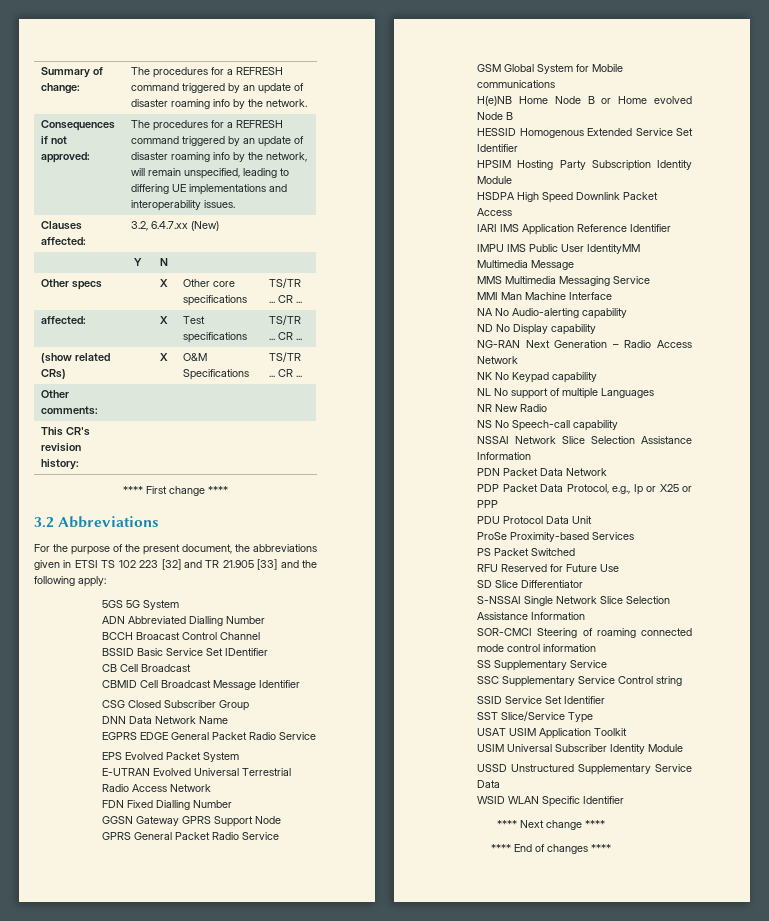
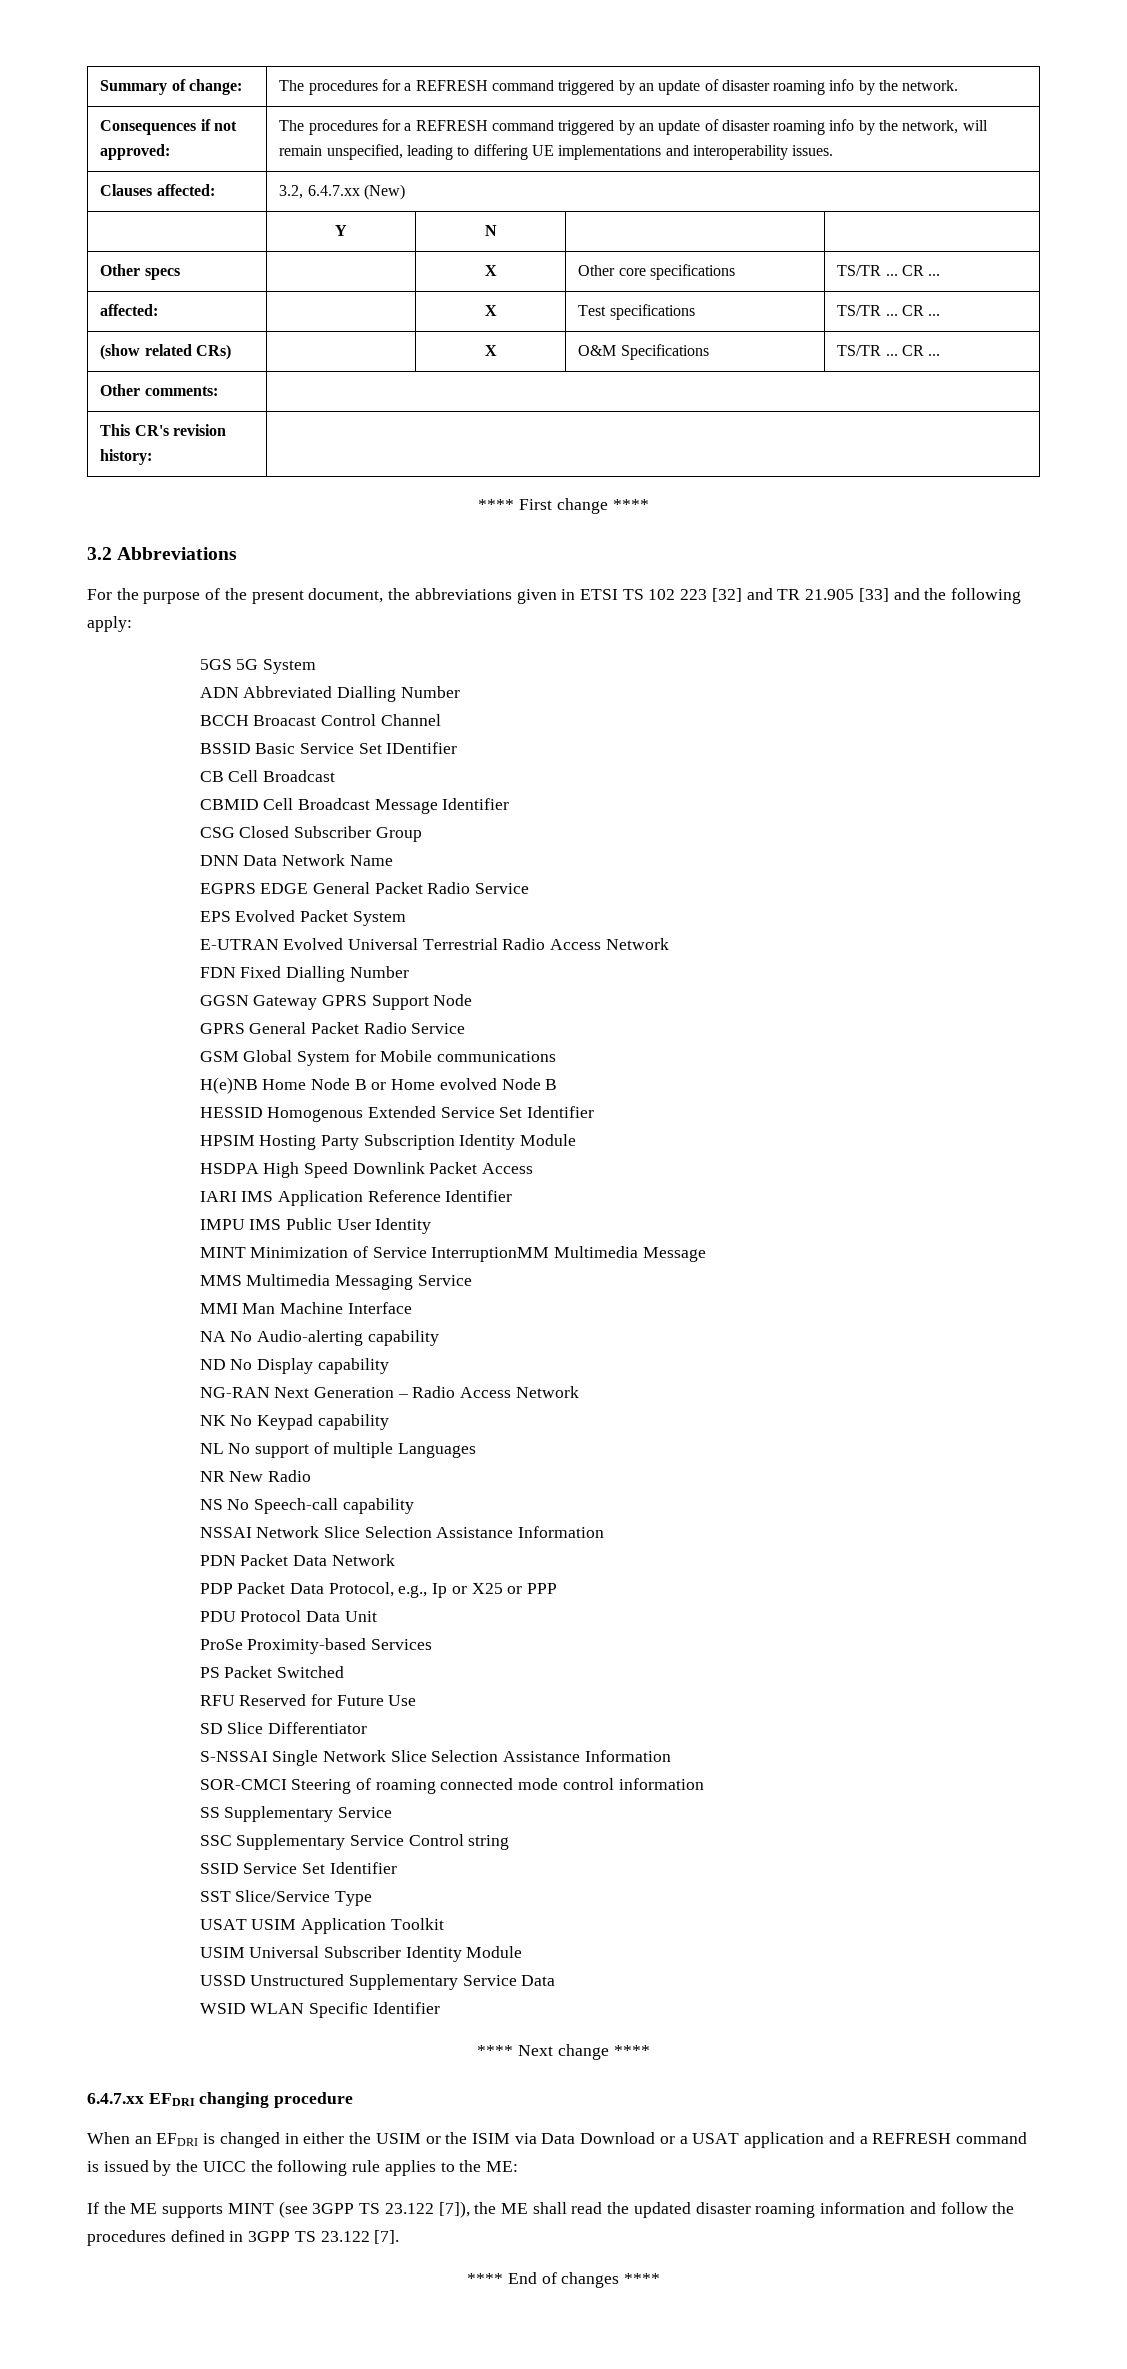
[587,244,641,254] IdentityMM -> [375,1218,432,1234] [199,1246,550,1262] Identity // MINT Minimization of Service InterruptionMM
(605, 824) none -> [87,2092,354,2108] [87,2132,1027,2148] [87,2160,518,2176] [87,2201,1015,2218] [87,2230,400,2246] // 6.4.7.xx EFDRI changing procedure // When an EFDRI is changed in either the USIM or the ISIM via Data Download or a USAT application and a REFRESH command is issued by the UICC the following rule applies to the ME: // If the ME supports MINT (see 3GPP TS 23.122 [7]), the ME shall read the updated disaster roaming information and follow the procedures defined in 3GPP TS 23.122 [7].

